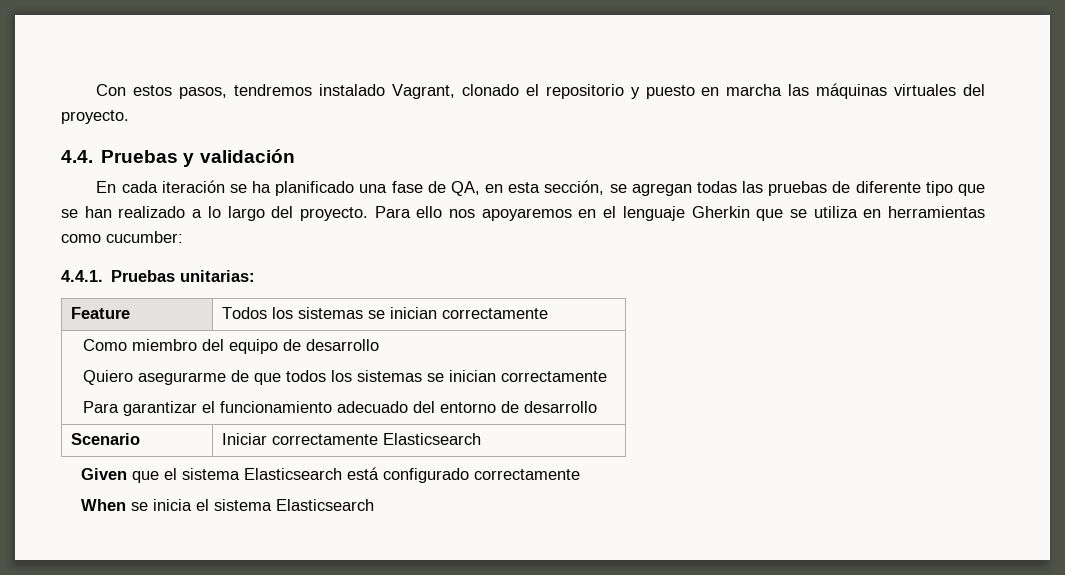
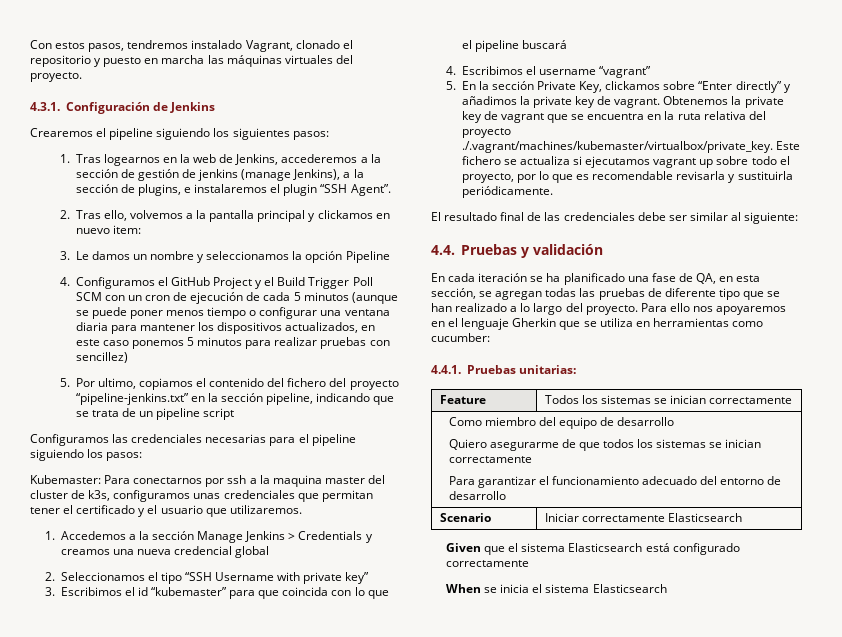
(129, 117) none -> [30,102,215,114] [30,128,329,140] [59,154,381,166] [75,169,364,181] [75,184,391,196] [59,210,390,222] [75,225,141,234] [59,251,390,263] [59,277,373,289] [75,292,398,304] [75,307,390,319] [75,322,376,334] [75,337,390,349] [75,352,128,363] [59,378,399,390] [75,393,395,405] [75,408,235,420] [30,434,356,446] [30,449,143,461] [30,475,385,487] [30,490,373,502] [30,505,302,517] [44,531,373,543] [60,546,270,558] [44,572,370,584] [44,587,389,599] [461,40,567,52] [445,66,652,78] [445,81,791,93] [461,96,784,108] [461,111,766,123] [461,128,511,138] [461,141,800,153] [461,156,790,168] [461,171,793,183] [461,186,553,198] [431,212,799,224] // 4.3.1. Configuración de Jenkins // Crearemos el pipeline siguiendo los siguientes pasos: // 1. Tras logearnos en la web de Jenkins, accederemos a la sección de gestión de jenkins (manage Jenkins), a la sección de plugins, e instalaremos el plugin “SSH Agent”. // 2. Tras ello, volvemos a la pantalla principal y clickamos en nuevo item: // 3. Le damos un nombre y seleccionamos la opción Pipeline // 4. Configuramos el GitHub Project y el Build Trigger Poll SCM con un cron de ejecución de cada 5 minutos (aunque se puede poner menos tiempo o configurar una ventana diaria para mantener los dispositivos actualizados, en este caso ponemos 5 minutos para realizar pruebas con sencillez) // 5. Por ultimo, copiamos el contenido del fichero del proyecto “pipeline-jenkins.txt” en la sección pipeline, indicando que se trata de un pipeline script // Configuramos las credenciales necesarias para el pipeline siguiendo los pasos: // Kubemaster: Para conectarnos por ssh a la maquina master del cluster de k3s, configuramos unas credenciales que permitan tener el certificado y el usuario que utilizaremos. // 1. Accedemos a la sección Manage Jenkins > Credentials y creamos una nueva credencial global // 2. Seleccionamos el tipo “SSH Username with private key” // 3. Escribimos el id “kubemaster” para que coincida con lo que el pipeline buscará // 4. Escribimos el username “vagrant” // 5. En la sección Private Key, clickamos sobre “Enter directly” y añadimos la private key de vagrant. Obtenemos la private key de vagrant que se encuentra en la ruta relativa del proyecto ./.vagrant/machines/kubemaster/virtualbox/private_key. Este fichero se actualiza si ejecutamos vagrant up sobre todo el proyecto, por lo que es recomendable revisarla y sustituirla periódicamente. // El resultado final de las credenciales debe ser similar al siguiente:

